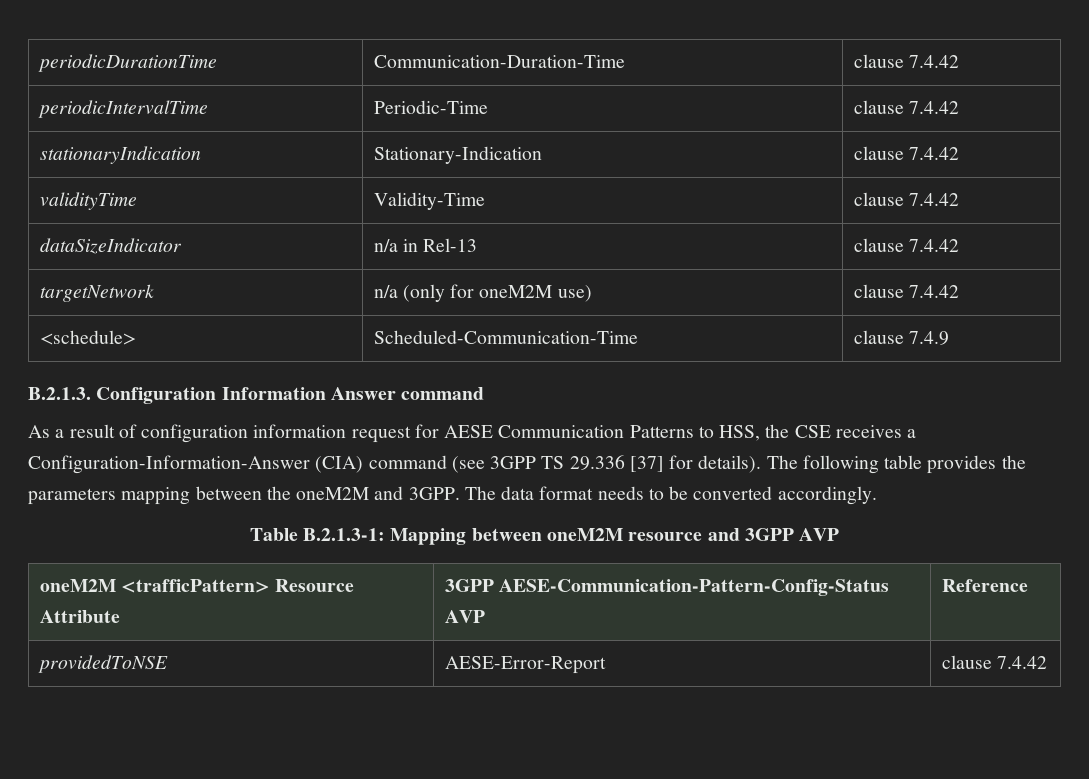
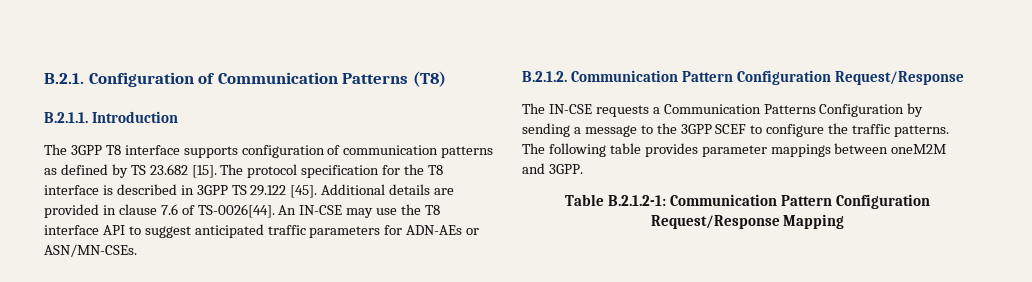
[37,54,217,72] [373,55,625,68] [853,54,959,68] [37,100,208,118] [373,100,488,114] [853,100,959,114] [39,146,201,164] [373,146,542,164] [853,146,959,160] [39,192,137,210] [373,192,485,210] [853,192,959,206] [39,238,182,254] [373,238,478,252] [853,238,959,252] [39,284,154,302] [373,284,592,302] [853,284,959,298] [39,330,136,345] [373,330,638,344] [853,330,949,345] [28,387,485,404] [28,424,917,443] [28,455,1026,474] [28,486,877,505] [249,528,840,545] [39,579,355,593] [39,610,120,623] [444,579,889,596] [444,610,485,623] [941,579,1028,592] [37,655,168,673] [444,656,606,674] [941,655,1047,669] periodicDurationTime | Communication-Duration-Time | clause 7.4.42 // periodicIntervalTime | Periodic-Time | clause 7.4.42 // stationaryIndication | Stationary-Indication | clause 7.4.42 // validityTime | Validity-Time | clause 7.4.42 // dataSizeIndicator | n/a in Rel-13 | clause 7.4.42 // targetNetwork | n/a (only for oneM2M use) | clause 7.4.42 // <schedule> | Scheduled-Communication-Time | clause 7.4.9 // B.2.1.3. Configuration Information Answer command // As a result of configuration information request for AESE Communication Patterns to HSS, the CSE receives a Configuration-Information-Answer (CIA) command (see 3GPP TS 29.336 [37] for details). The following table provides the parameters mapping between the oneM2M and 3GPP. The data format needs to be converted accordingly. // Table B.2.1.3-1: Mapping between oneM2M resource and 3GPP AVP // oneM2M <trafficPattern> Resource Attribute | 3GPP AESE-Communication-Pattern-Config-Status AVP | Reference // providedToNSE | AESE-Error-Report | clause 7.4.42 -> [44,71,446,87] [44,111,178,123] [44,144,494,158] [44,164,444,178] [44,184,455,198] [44,204,441,218] [44,224,480,238] [44,244,137,257] [522,70,964,85] [522,103,924,117] [522,123,950,137] [522,143,947,157] [522,163,583,174] [565,194,930,209] [650,214,845,229] B.2.1. Configuration of Communication Patterns (T8) // B.2.1.1. Introduction // The 3GPP T8 interface supports configuration of communication patterns as defined by TS 23.682 [15]. The protocol specification for the T8 interface is described in 3GPP TS 29.122 [45]. Additional details are provided in clause 7.6 of TS-0026[44]. An IN-CSE may use the T8 interface API to suggest anticipated traffic parameters for ADN-AEs or ASN/MN-CSEs. // B.2.1.2. Communication Pattern Configuration Request/Response // The IN-CSE requests a Communication Patterns Configuration by sending a message to the 3GPP SCEF to configure the traffic patterns. The following table provides parameter mappings between oneM2M and 3GPP. // Table B.2.1.2-1: Communication Pattern Configuration Request/Response Mapping

